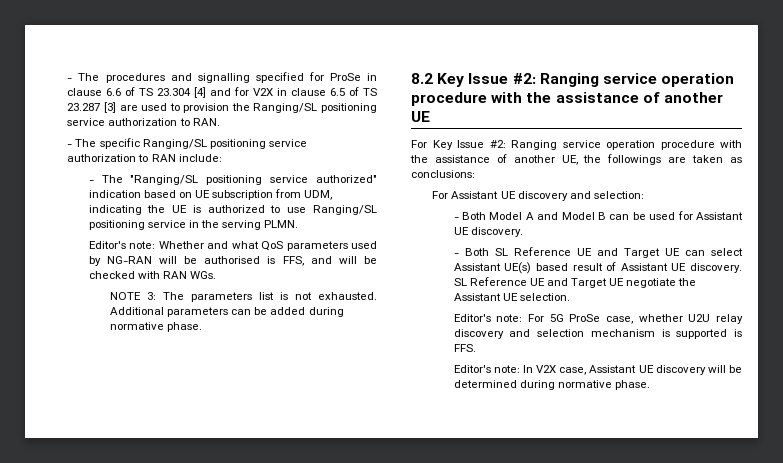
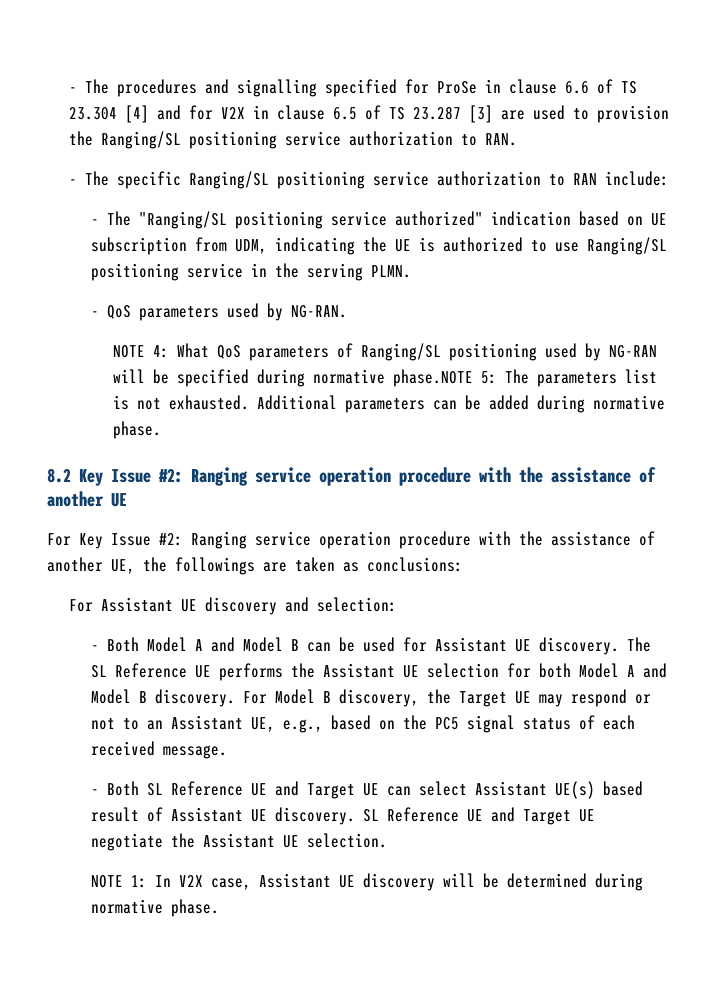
[88,241,378,251] [88,256,377,266] [88,271,216,279] [110,292,157,300] Editor's note: Whether and what QoS parameters used by NG-RAN will be authorised is FFS, and will be checked with RAN WGs. // NOTE 3: -> [90,303,347,321] [112,343,657,361] [112,369,497,387] - QoS parameters used by NG-RAN. // NOTE 4: What QoS parameters of Ranging/SL positioning used by NG-RAN will be specified during normative phase.NOTE 5:
(523, 232) none -> [626,637,651,652] [90,663,667,681] [90,689,651,707] [90,715,635,733] [90,741,227,759] The SL Reference UE performs the Assistant UE selection for both Model A and Model B discovery. For Model B discovery, the Target UE may respond or not to an Assistant UE, e.g., based on the PC5 signal status of each received message.
[453,314,743,324] [453,329,742,339] [453,344,476,352] [453,365,520,373] Editor's note: For 5G ProSe case, whether U2U relay discovery and selection mechanism is supported is FFS. // Editor's note: -> [90,875,147,888] NOTE 1:

